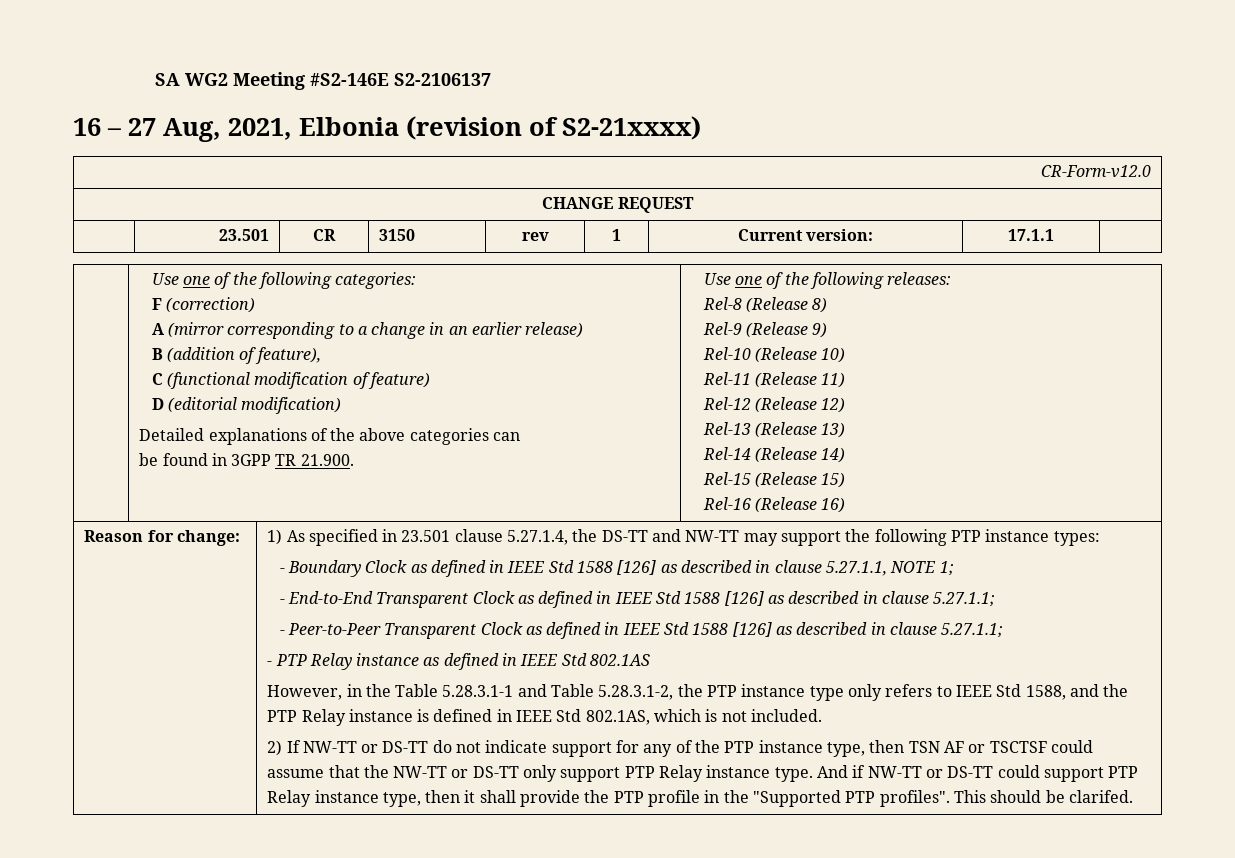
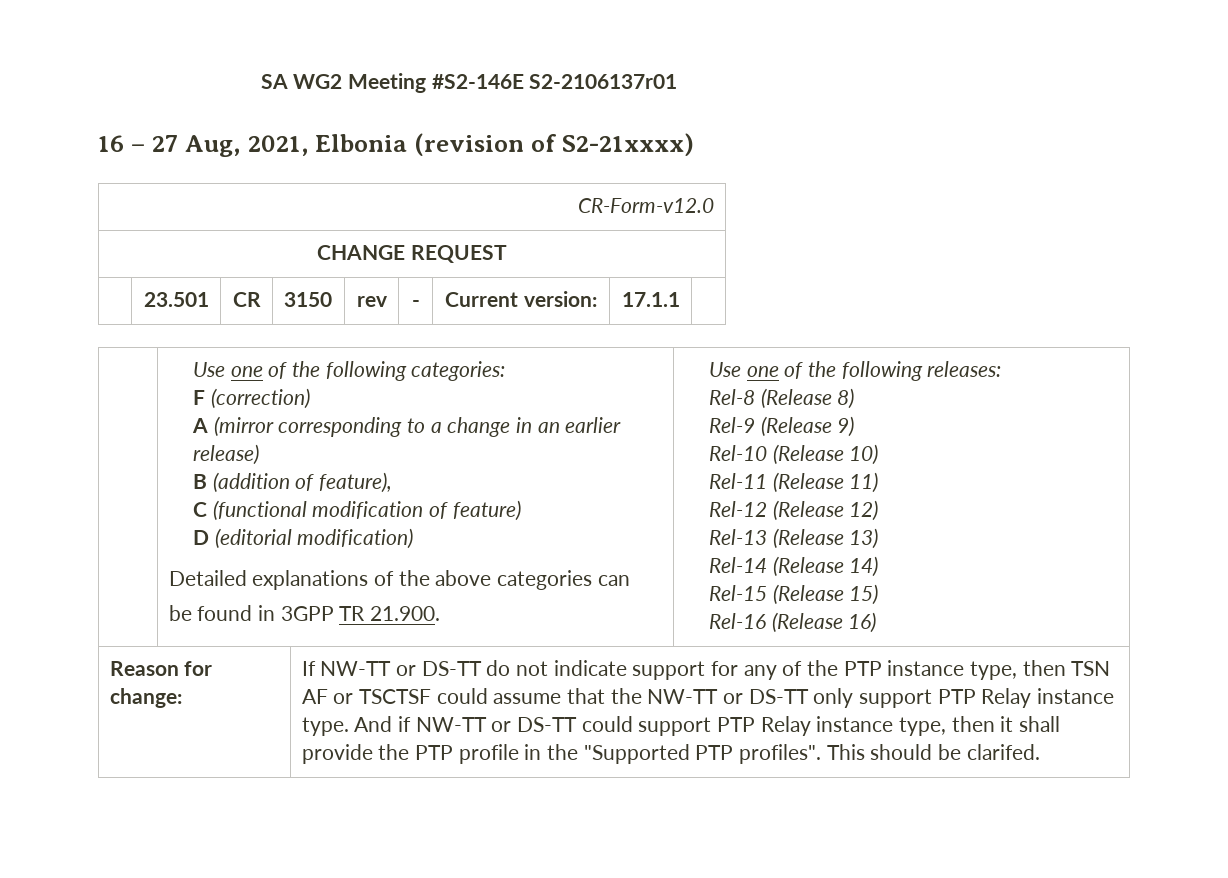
[394,73,492,86] S2-2106137 -> [529,74,678,89] S2-2106137r01
[612,229,621,241] 1 -> [411,300,420,307] -
[267,529,1100,546] [279,560,954,577] [279,591,996,608] [279,622,1004,639] [267,653,651,670] [267,684,1129,701] [267,709,823,726] [267,740,283,756] 1) As specified in 23.501 clause 5.27.1.4, the DS-TT and NW-TT may support the following PTP instance types: // - Boundary Clock as defined in IEEE Std 1588 [126] as described in clause 5.27.1.1, NOTE 1; // - End-to-End Transparent Clock as defined in IEEE Std 1588 [126] as described in clause 5.27.1.1; // - Peer-to-Peer Transparent Clock as defined in IEEE Std 1588 [126] as described in clause 5.27.1.1; // - PTP Relay instance as defined in IEEE Std 802.1AS // However, in the Table 5.28.3.1-1 and Table 5.28.3.1-2, the PTP instance type only refers to IEEE Std 1588, and the PTP Relay instance is defined in IEEE Std 802.1AS, which is not included. // 2) -> (182, 698) none

